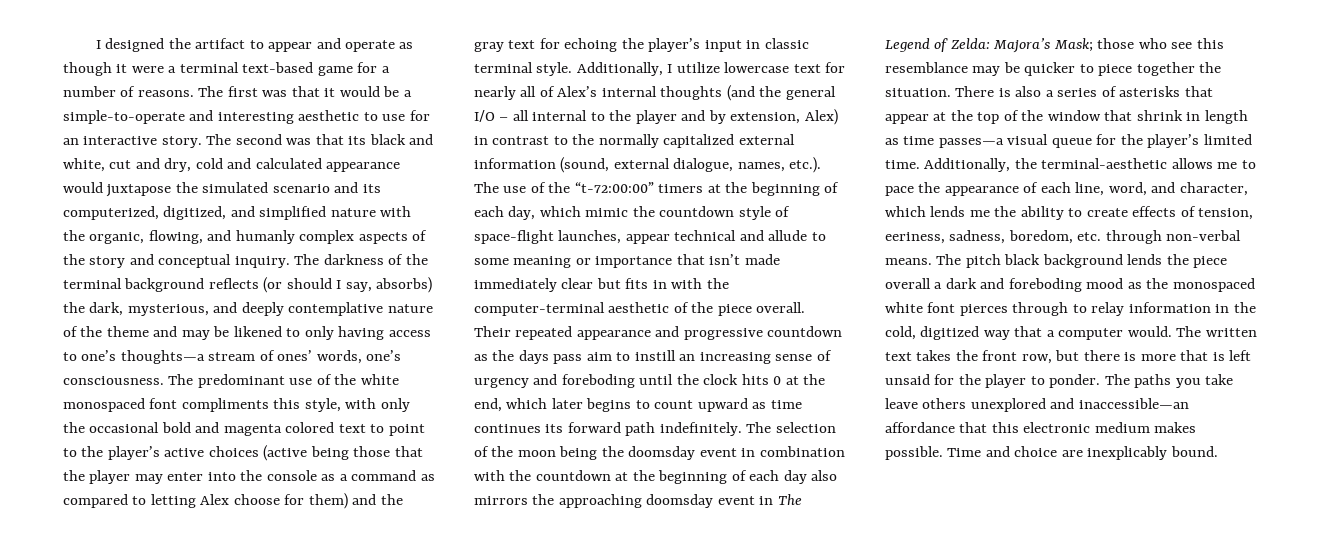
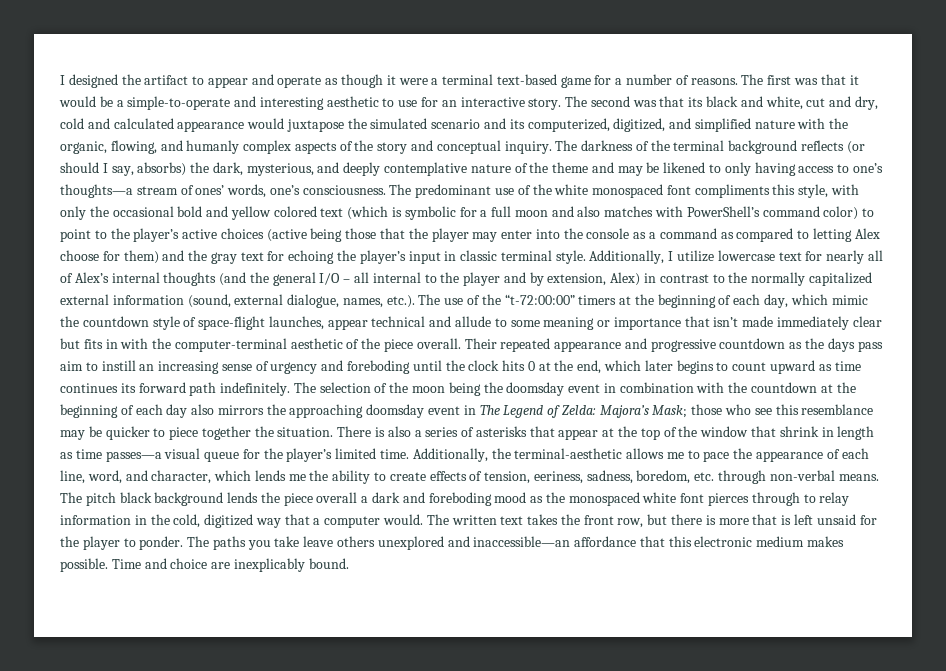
[223,424,282,436] magenta -> [230,206,271,220] yellow
(366, 428) none -> [347,206,859,220] (which is symbolic for a full moon and also matches with PowerShell’s command color)

